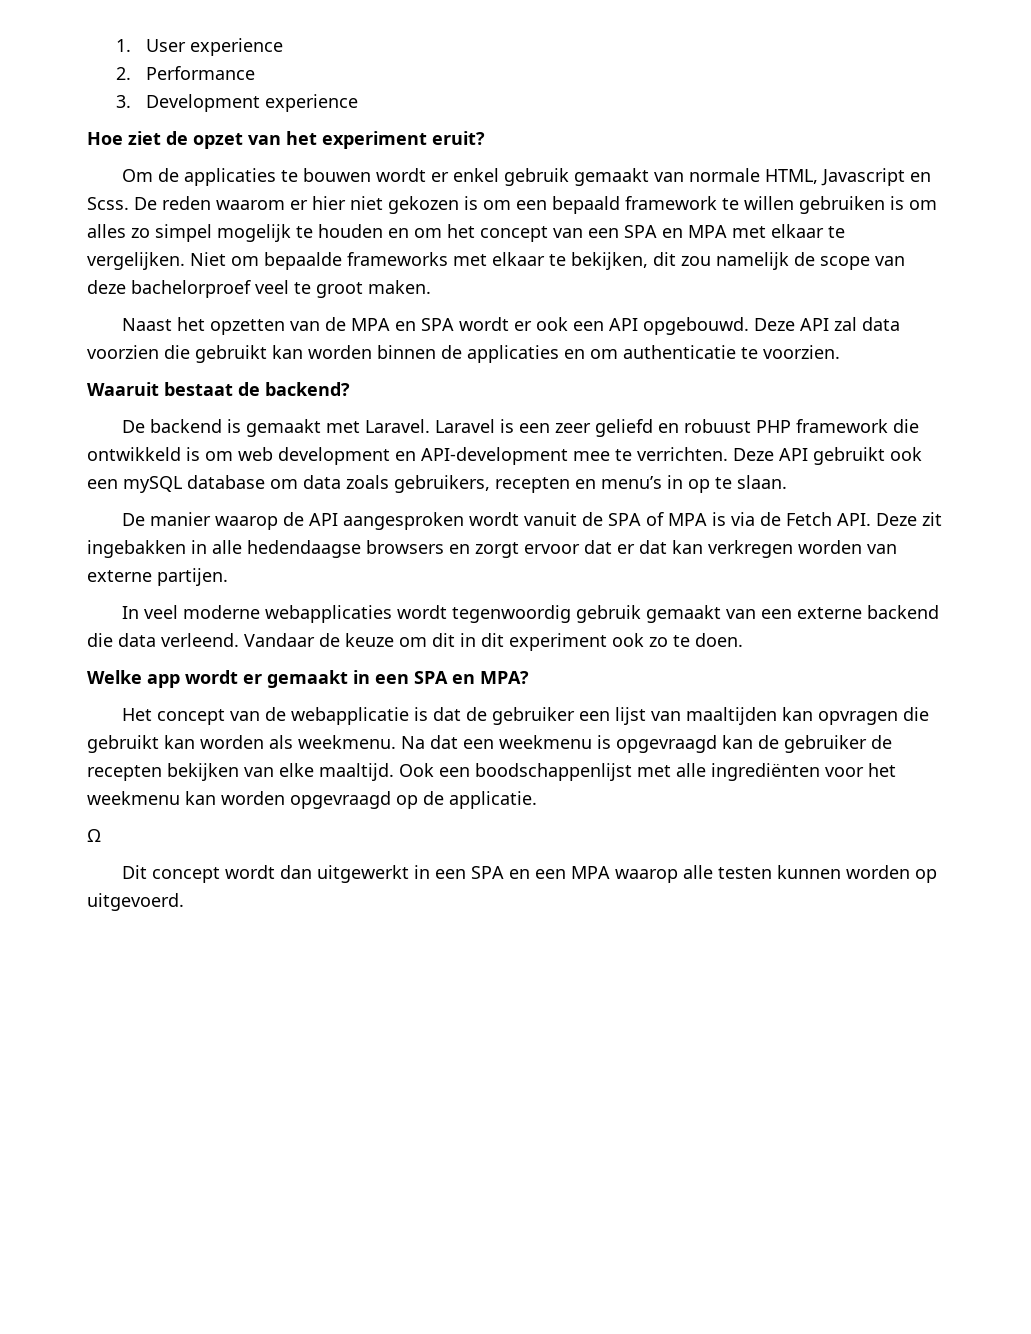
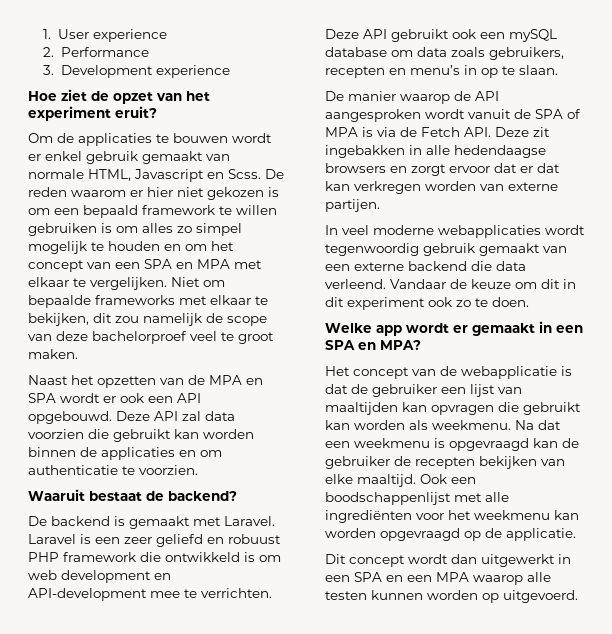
[87,829,101,842] // Ω -> (576, 534) none

